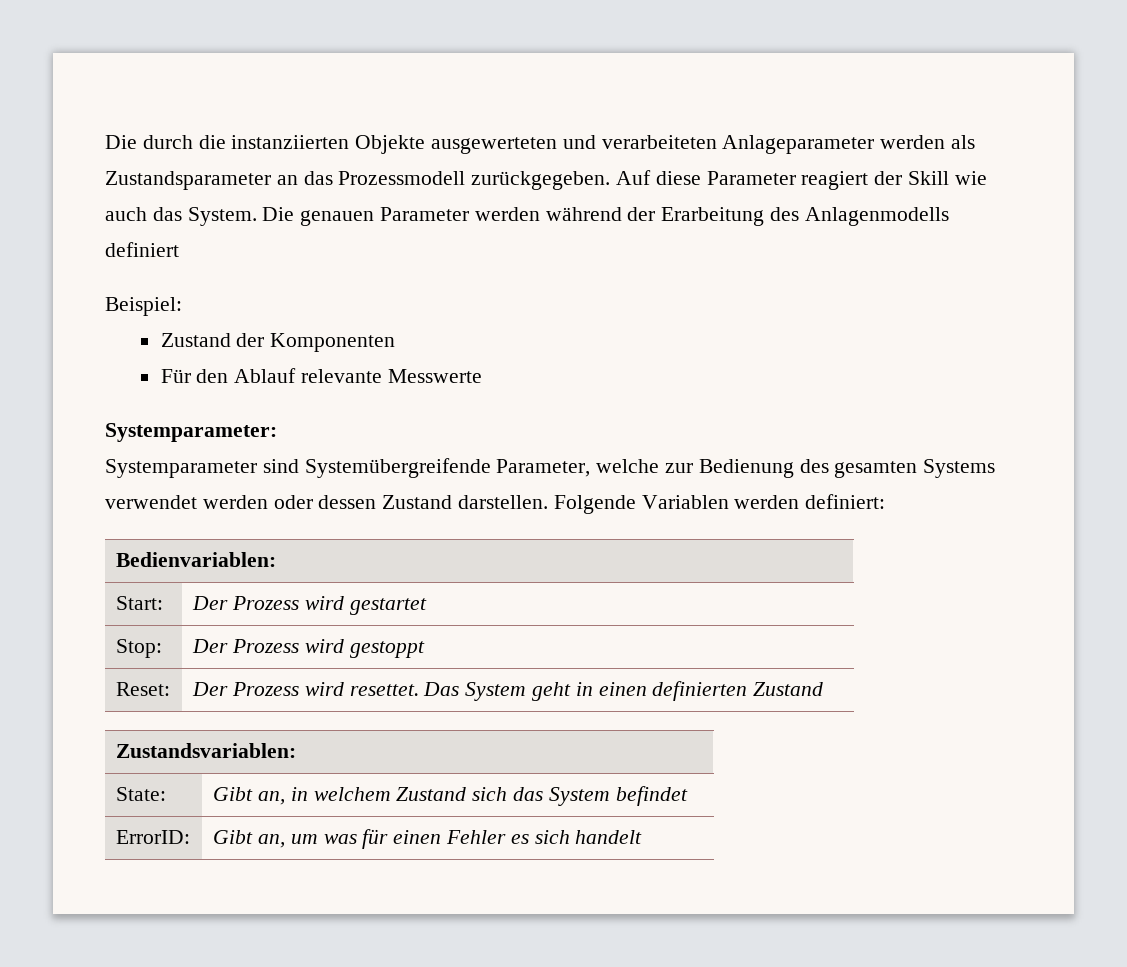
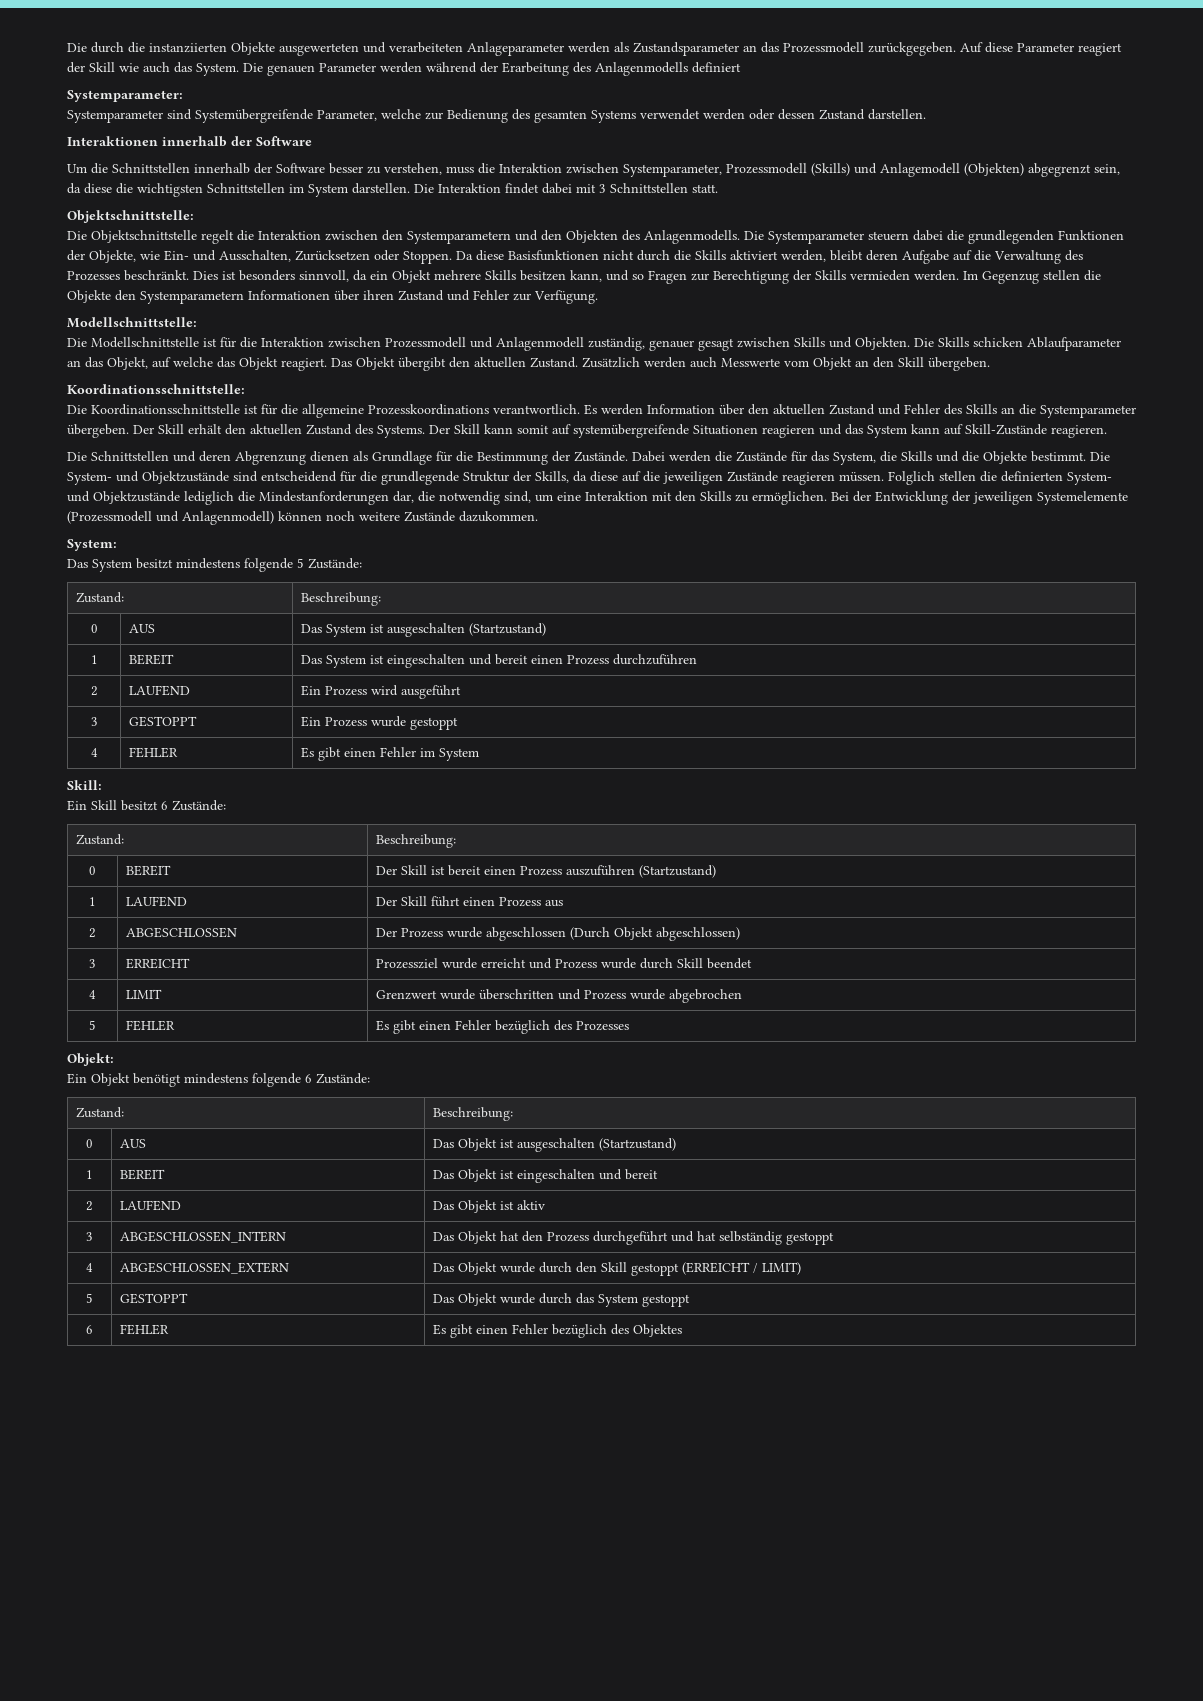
[105,297,182,316] [160,333,396,352] [160,368,482,383] // Beispiel: // Zustand der Komponenten // Für den Ablauf relevante Messwerte -> (741, 67) none
[553,494,886,514] [116,552,277,567] [116,596,164,610] [192,596,427,615] [116,639,163,658] [192,639,425,658] [116,682,171,696] [192,681,824,701] [116,743,297,758] [116,787,167,801] [213,786,688,806] [116,830,191,844] [213,829,643,849] Folgende Variablen werden definiert: // Bedienvariablen: // Start: | Der Prozess wird gestartet // Stop: | Der Prozess wird gestoppt // Reset: | Der Prozess wird resettet. Das System geht in einen definierten Zustand // Zustandsvariablen: // State: | Gibt an, in welchem Zustand sich das System befindet // ErrorID: | Gibt an, um was für einen Fehler es sich handelt -> [67,136,312,147] [67,163,1120,177] [67,183,718,197] [67,210,194,223] [67,230,1124,244] [67,250,1083,264] [67,270,1101,284] [67,290,598,304] [67,317,197,328] [67,337,1121,351] [67,357,990,371] [67,384,245,394] [67,404,1136,418] [67,424,1107,438] [67,451,1110,465] [67,471,1112,485] [67,491,1128,505] [67,511,538,525] [67,539,117,551] [67,558,362,572] [76,592,125,603] [301,592,382,606] [90,624,98,633] [129,624,156,633] [301,623,547,637] [90,655,98,664] [129,654,175,665] [301,654,698,668] [90,686,98,696] [129,685,191,696] [301,685,462,699] [90,717,98,726] [129,716,198,727] [301,716,459,730] [90,748,98,757] [129,747,179,758] [301,747,480,761] [67,780,102,790] [67,800,226,811] [76,834,125,845] [376,834,457,848] [89,866,96,875] [126,865,172,876] [376,865,717,878] [89,897,96,906] [126,896,188,907] [376,896,564,907] [89,928,96,938] [126,927,238,938] [376,927,741,941] [89,959,96,968] [126,958,191,969] [376,958,753,969] [89,990,96,999] [126,989,163,999] [376,989,743,1003] [89,1020,96,1030] [126,1020,176,1031] [376,1020,630,1034] [67,1053,114,1066] [67,1073,370,1087] [76,1107,125,1118] [433,1107,514,1121] [86,1139,93,1148] [120,1139,147,1148] [433,1138,677,1152] [86,1170,93,1179] [120,1169,166,1180] [433,1169,659,1183] [86,1201,93,1211] [120,1200,182,1211] [433,1200,546,1213] [86,1232,93,1241] [120,1231,287,1243] [433,1231,835,1245] [86,1263,93,1272] [120,1262,290,1274] [433,1262,802,1276] [86,1293,93,1303] [120,1293,189,1304] [433,1293,691,1307] [86,1325,93,1334] [120,1324,170,1335] [433,1324,683,1338] // Interaktionen innerhalb der Software // Um die Schnittstellen innerhalb der Software besser zu verstehen, muss die Interaktion zwischen Systemparameter, Prozessmodell (Skills) und Anlagemodell (Objekten) abgegrenzt sein, da diese die wichtigsten Schnittstellen im System darstellen. Die Interaktion findet dabei mit 3 Schnittstellen statt. // Objektschnittstelle: // Die Objektschnittstelle regelt die Interaktion zwischen den Systemparametern und den Objekten des Anlagenmodells. Die Systemparameter steuern dabei die grundlegenden Funktionen der Objekte, wie Ein- und Ausschalten, Zurücksetzen oder Stoppen. Da diese Basisfunktionen nicht durch die Skills aktiviert werden, bleibt deren Aufgabe auf die Verwaltung des Prozesses beschränkt. Dies ist besonders sinnvoll, da ein Objekt mehrere Skills besitzen kann, und so Fragen zur Berechtigung der Skills vermieden werden. Im Gegenzug stellen die Objekte den Systemparametern Informationen über ihren Zustand und Fehler zur Verfügung. // Modellschnittstelle: // Die Modellschnittstelle ist für die Interaktion zwischen Prozessmodell und Anlagenmodell zuständig, genauer gesagt zwischen Skills und Objekten. Die Skills schicken Ablaufparameter an das Objekt, auf welche das Objekt reagiert. Das Objekt übergibt den aktuellen Zustand. Zusätzlich werden auch Messwerte vom Objekt an den Skill übergeben. // Koordinationsschnittstelle: // Die Koordinationsschnittstelle ist für die allgemeine Prozesskoordinations verantwortlich. Es werden Information über den aktuellen Zustand und Fehler des Skills an die Systemparameter übergeben. Der Skill erhält den aktuellen Zustand des Systems. Der Skill kann somit auf systemübergreifende Situationen reagieren und das System kann auf Skill-Zustände reagieren. // Die Schnittstellen und deren Abgrenzung dienen als Grundlage für die Bestimmung der Zustände. Dabei werden die Zustände für das System, die Skills und die Objekte bestimmt. Die System- und Objektzustände sind entscheidend für die grundlegende Struktur der Skills, da diese auf die jeweiligen Zustände reagieren müssen. Folglich stellen die definierten System- und Objektzustände lediglich die Mindestanforderungen dar, die notwendig sind, um eine Interaktion mit den Skills zu ermöglichen. Bei der Entwicklung der jeweiligen Systemelemente (Prozessmodell und Anlagenmodell) können noch weitere Zustände dazukommen. // System: // Das System besitzt mindestens folgende 5 Zustände: // Zustand: | Beschreibung: // 0 | AUS | Das System ist ausgeschalten (Startzustand) // 1 | BEREIT | Das System ist eingeschalten und bereit einen Prozess durchzuführen // 2 | LAUFEND | Ein Prozess wird ausgeführt // 3 | GESTOPPT | Ein Prozess wurde gestoppt // 4 | FEHLER | Es gibt einen Fehler im System // Skill: // Ein Skill besitzt 6 Zustände: // Zustand: | Beschreibung: // 0 | BEREIT | Der Skill ist bereit einen Prozess auszuführen (Startzustand) // 1 | LAUFEND | Der Skill führt einen Prozess aus // 2 | ABGESCHLOSSEN | Der Prozess wurde abgeschlossen (Durch Objekt abgeschlossen) // 3 | ERREICHT | Prozessziel wurde erreicht und Prozess wurde durch Skill beendet // 4 | LIMIT | Grenzwert wurde überschritten und Prozess wurde abgebrochen // 5 | FEHLER | Es gibt einen Fehler bezüglich des Prozesses // Objekt: // Ein Objekt benötigt mindestens folgende 6 Zustände: // Zustand: | Beschreibung: // 0 | AUS | Das Objekt ist ausgeschalten (Startzustand) // 1 | BEREIT | Das Objekt ist eingeschalten und bereit // 2 | LAUFEND | Das Objekt ist aktiv // 3 | ABGESCHLOSSEN_INTERN | Das Objekt hat den Prozess durchgeführt und hat selbständig gestoppt // 4 | ABGESCHLOSSEN_EXTERN | Das Objekt wurde durch den Skill gestoppt (ERREICHT / LIMIT) // 5 | GESTOPPT | Das Objekt wurde durch das System gestoppt // 6 | FEHLER | Es gibt einen Fehler bezüglich des Objektes

